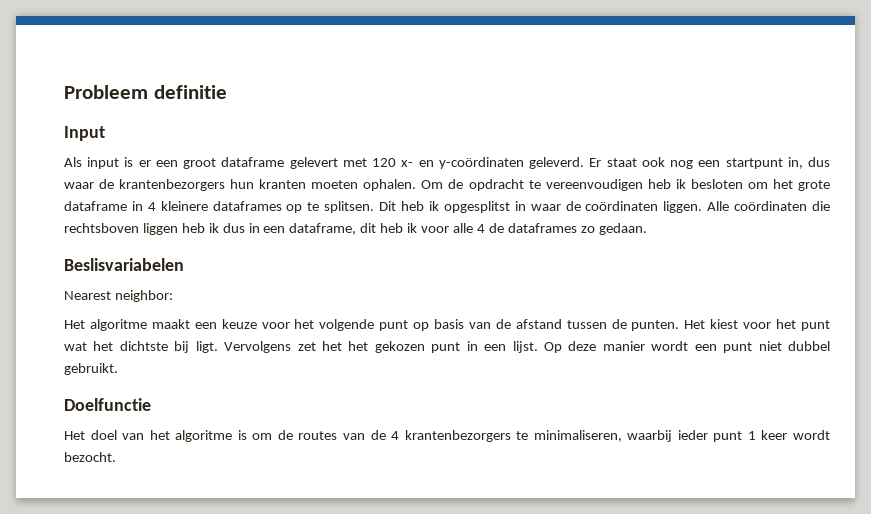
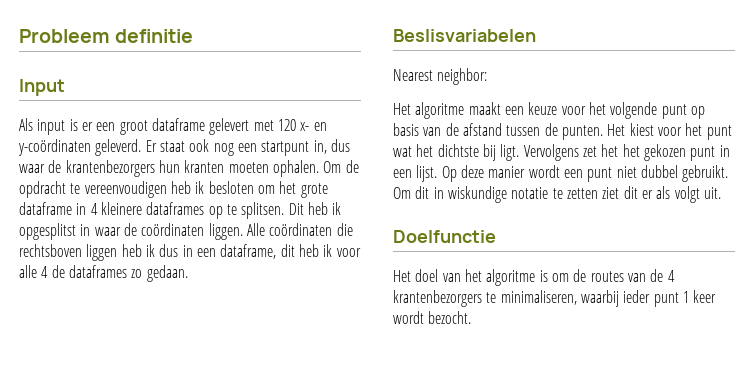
(118, 369) none -> [393,186,721,203] Om dit in wiskundige notatie te zetten ziet dit er als volgt uit.

